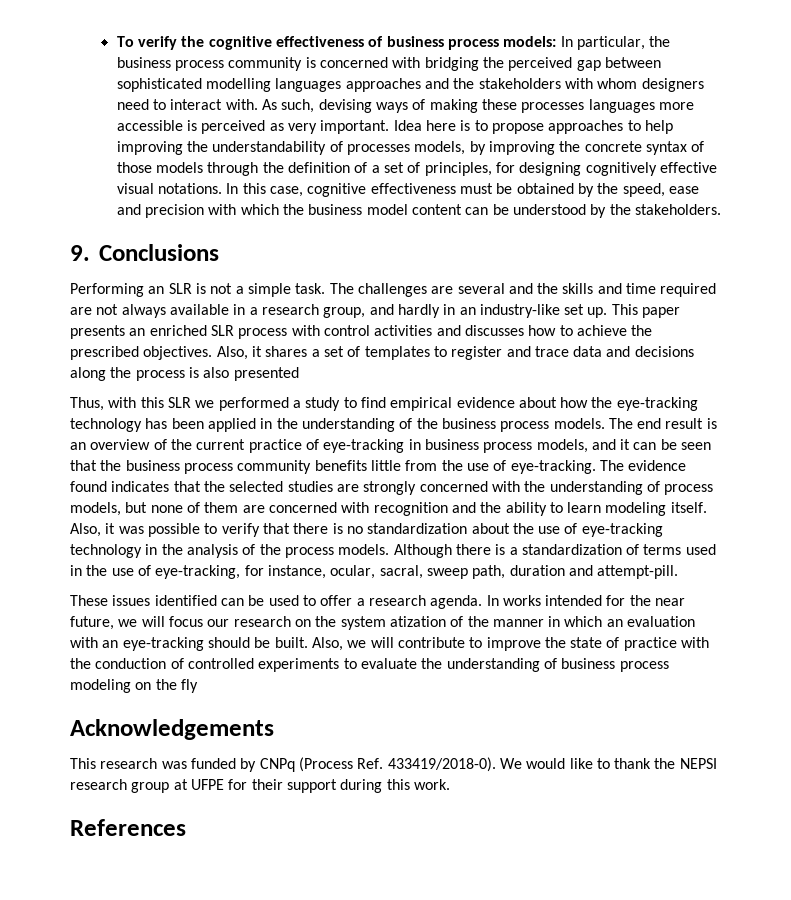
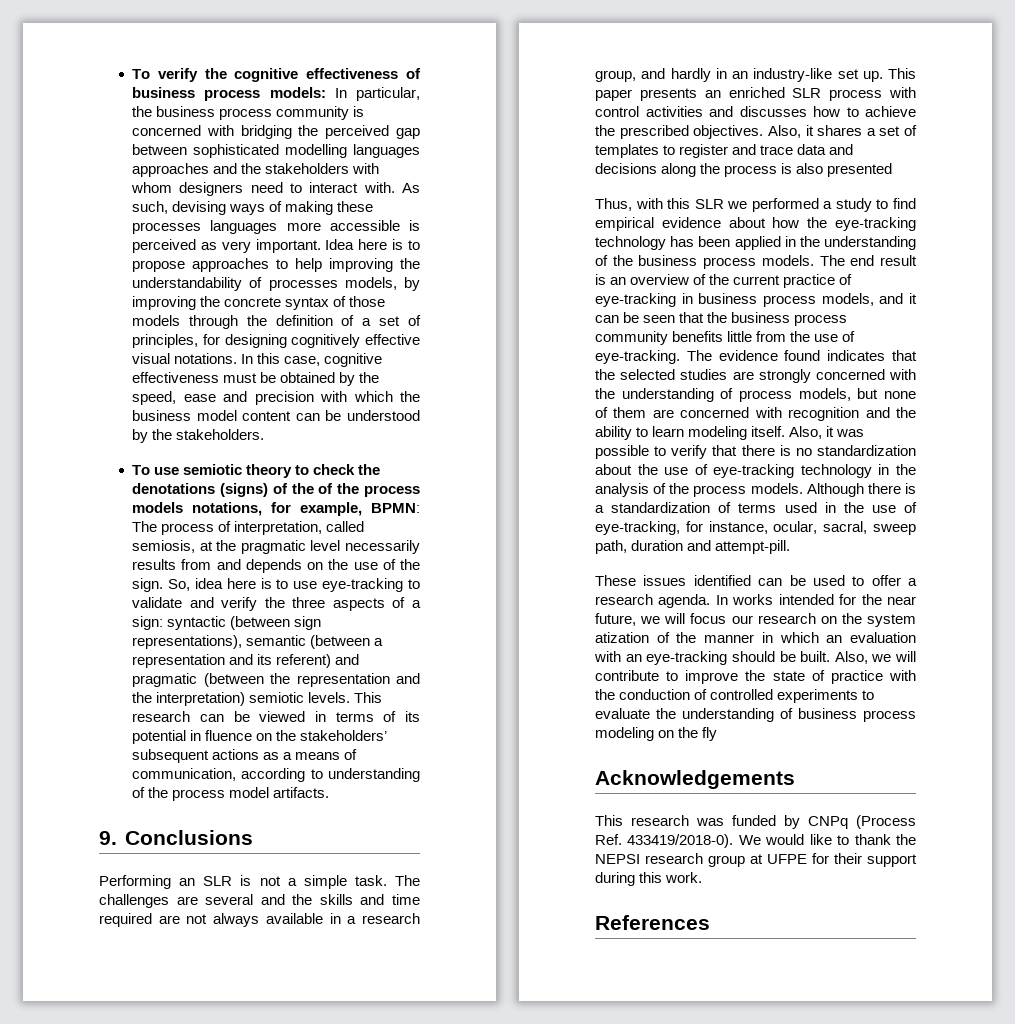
(721, 209) none -> [132,464,381,478] [132,483,420,497] [132,502,420,516] [132,521,365,535] [132,540,420,554] [132,559,420,573] [132,578,420,592] [132,597,421,611] [132,616,322,630] [132,635,384,649] [132,654,360,668] [132,673,420,687] [132,692,383,706] [132,711,420,722] [132,730,388,744] [132,749,358,763] [132,768,420,782] [132,787,330,801] // To use semiotic theory to check the denotations (signs) of the of the process models notations, for example, BPMN: The process of interpretation, called semiosis, at the pragmatic level necessarily results from and depends on the use of the sign. So, idea here is to use eye-tracking to validate and verify the three aspects of a sign: syntactic (between sign representations), semantic (between a representation and its referent) and pragmatic (between the representation and the interpretation) semiotic levels. This research can be viewed in terms of its potential in fluence on the stakeholders’ subsequent actions as a means of communication, according to understanding of the process model artifacts.

